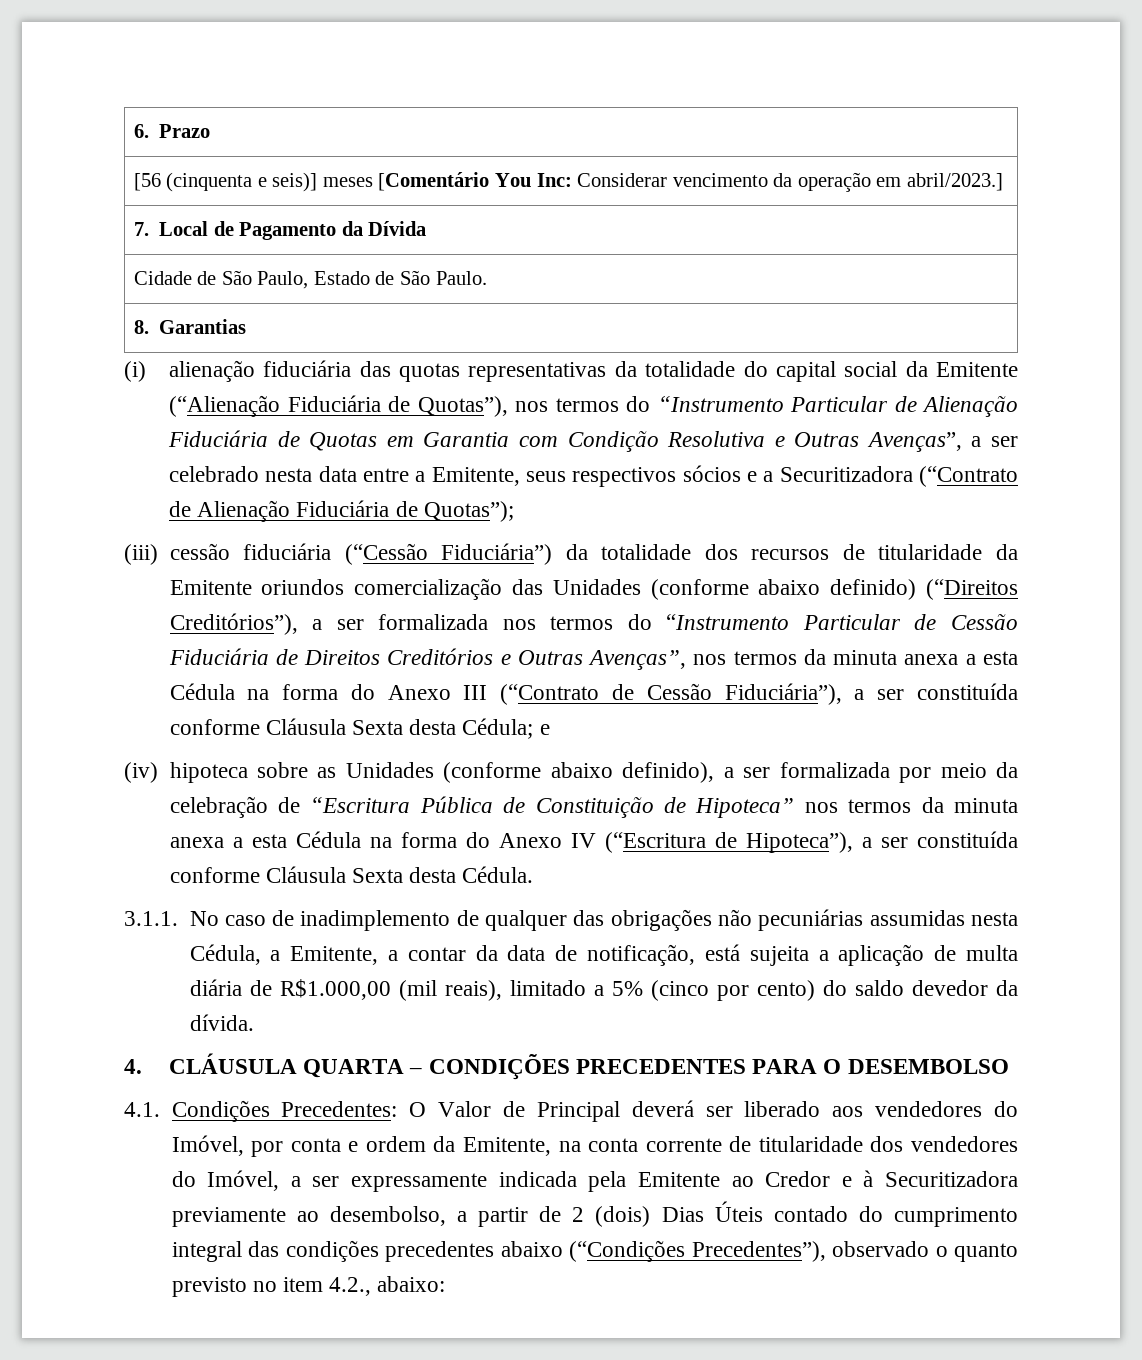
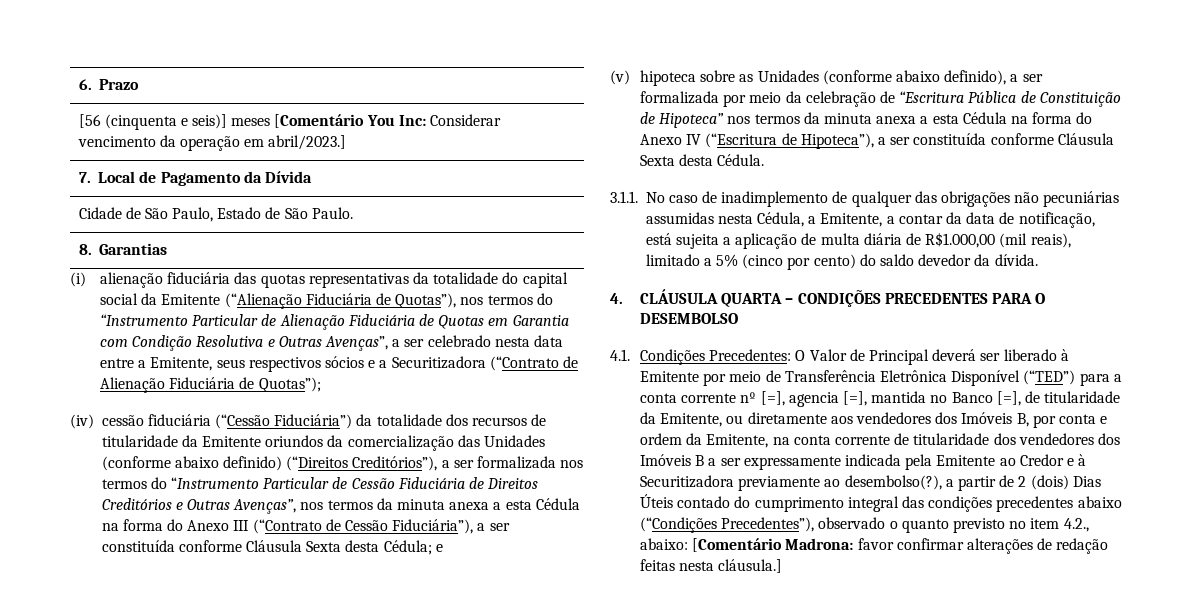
[124,544,158,565] (iii) -> [70,414,94,429] (iv)
(345, 587) none -> [327,435,344,447] da
[124,762,158,783] (iv) -> [610,70,630,85] (v)
[832,1101,1019,1117] [171,1135,244,1156] aos vendedores do Imóvel, -> [1060,349,1069,361] [640,370,1122,386] [640,391,1121,407] [640,412,1029,427] à Emitente por meio de Transferência Eletrônica Disponível (“TED”) para a conta corrente nº [=], agencia [=], mantida no Banco [=], de titularidade da Emitente, ou diretamente aos vendedores dos Imóveis B,
[171,1170,280,1191] do Imóvel, -> [1097,433,1120,445] [640,454,705,466] dos Imóveis B
[329,1206,446,1226] desembolso, -> [844,475,942,490] desembolso(?),
(446, 1284) none -> [692,538,1109,554] [640,559,783,573] [Comentário Madrona: favor confirmar alterações de redação feitas nesta cláusula.]

